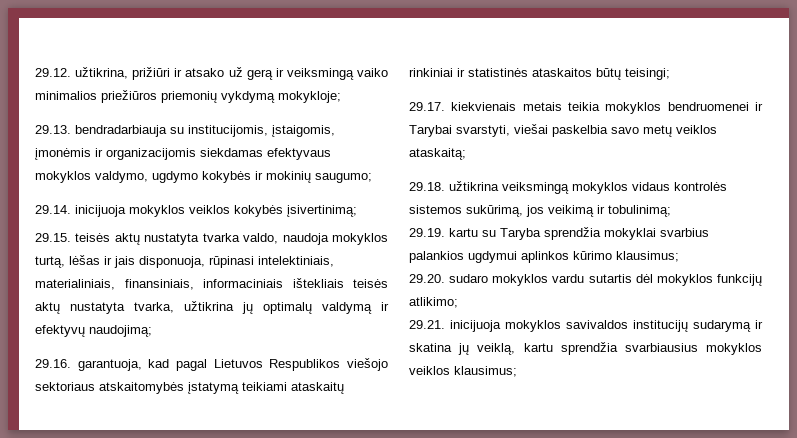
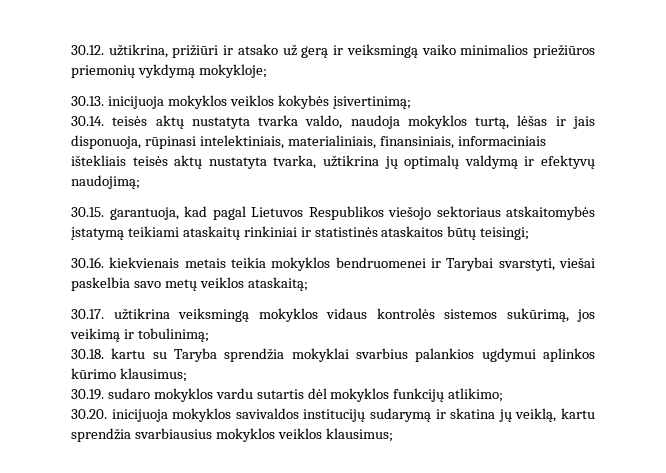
[35,68,71,77] 29.12. -> [71,45,104,55] 30.12.
[35,125,335,137] [35,148,331,160] [35,171,372,183] [35,205,71,214] 29.13. bendradarbiauja su institucijomis, įstaigomis, įmonėmis ir organizacijomis siekdamas efektyvaus mokyklos valdymo, ugdymo kokybės ir mokinių saugumo; // 29.14. -> [71,96,104,106] 30.13.
[35,233,71,242] 29.15. -> [71,116,104,126] 30.14.
[35,359,71,368] 29.16. -> [71,207,104,217] 30.15.
[409,102,445,111] 29.17. -> [71,257,104,268] 30.16.
[409,182,445,191] 29.18. -> [71,309,104,319] 30.17.
[409,228,445,237] 29.19. -> [71,349,104,359] 30.18.
[409,274,445,283] 29.20. -> [71,389,104,400] 30.19.
[409,320,445,329] 29.21. -> [71,409,107,419] 30.20.

